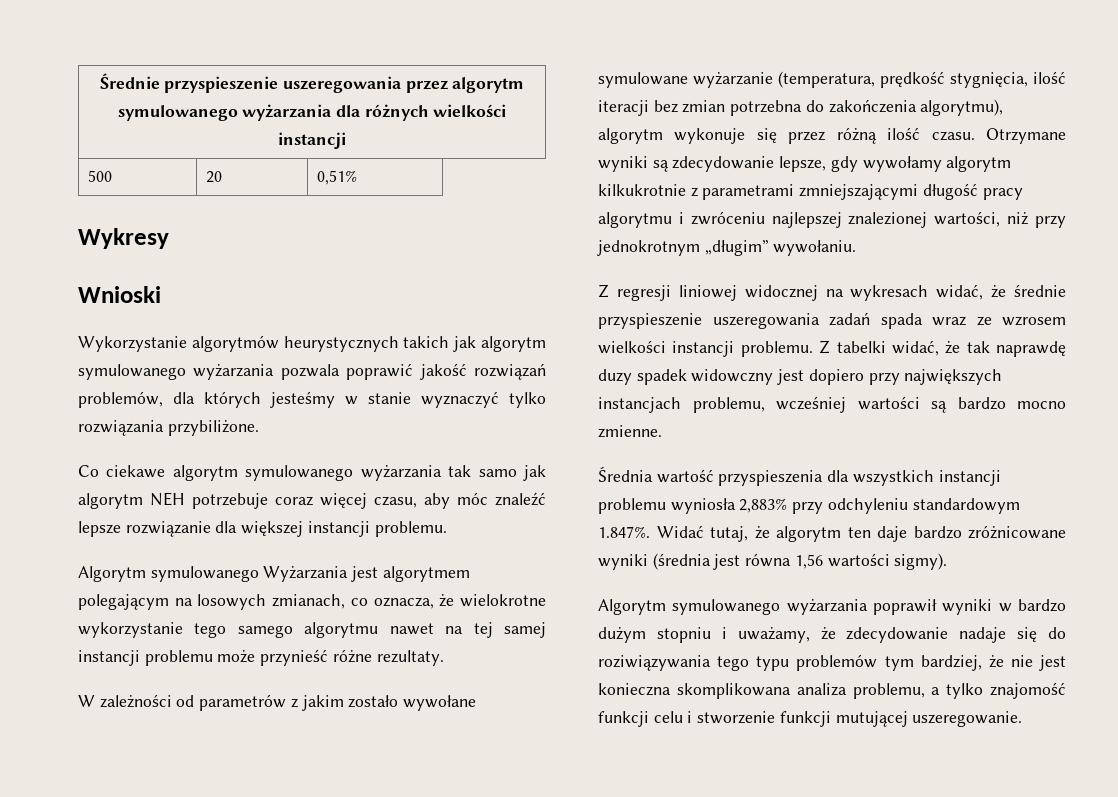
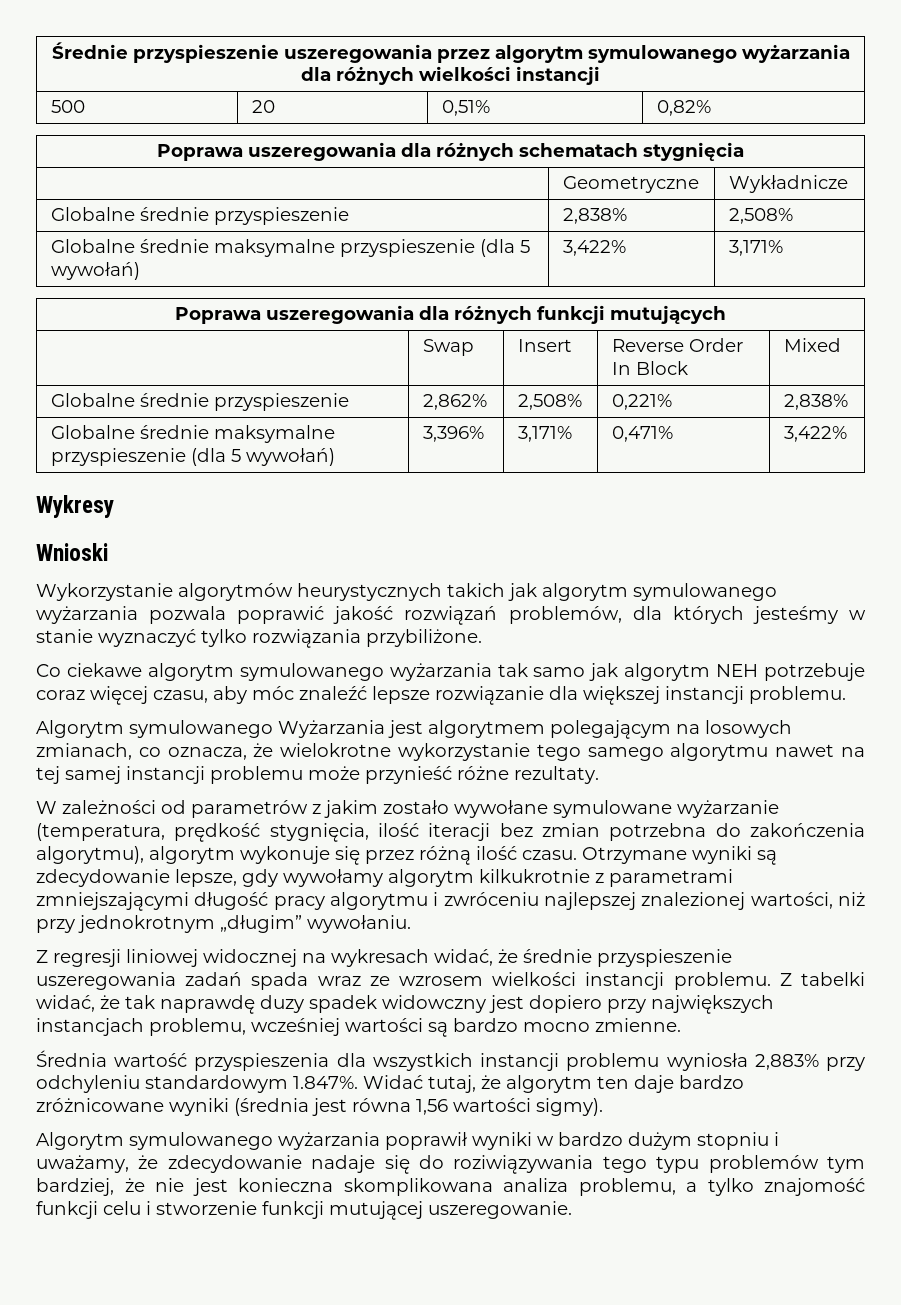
(357, 177) none -> [656,100,711,116] [157,142,744,161] [562,176,699,193] [728,175,848,193] [50,207,349,225] [562,208,627,224] [728,208,793,224] [50,239,530,257] [50,262,140,280] [562,240,626,256] [728,240,783,256] [175,305,726,324] [422,339,474,356] [517,339,572,352] [611,338,743,352] [611,361,688,375] [783,338,841,352] [50,393,349,411] [422,394,487,410] [517,394,582,410] [611,394,672,410] [783,394,848,410] [50,425,335,443] [50,448,335,466] [422,426,484,442] [517,426,572,442] [611,426,673,442] [783,426,847,442] | 0,82% // Poprawa uszeregowania dla różnych schematach stygnięcia // | Geometryczne | Wykładnicze // Globalne średnie przyspieszenie | 2,838% | 2,508% // Globalne średnie maksymalne przyspieszenie (dla 5 wywołań) | 3,422% | 3,171% // Poprawa uszeregowania dla różnych funkcji mutujących // | Swap | Insert | Reverse Order In Block | Mixed // Globalne średnie przyspieszenie | 2,862% | 2,508% | 0,221% | 2,838% // Globalne średnie maksymalne przyspieszenie (dla 5 wywołań) | 3,396% | 3,171% | 0,471% | 3,422%

